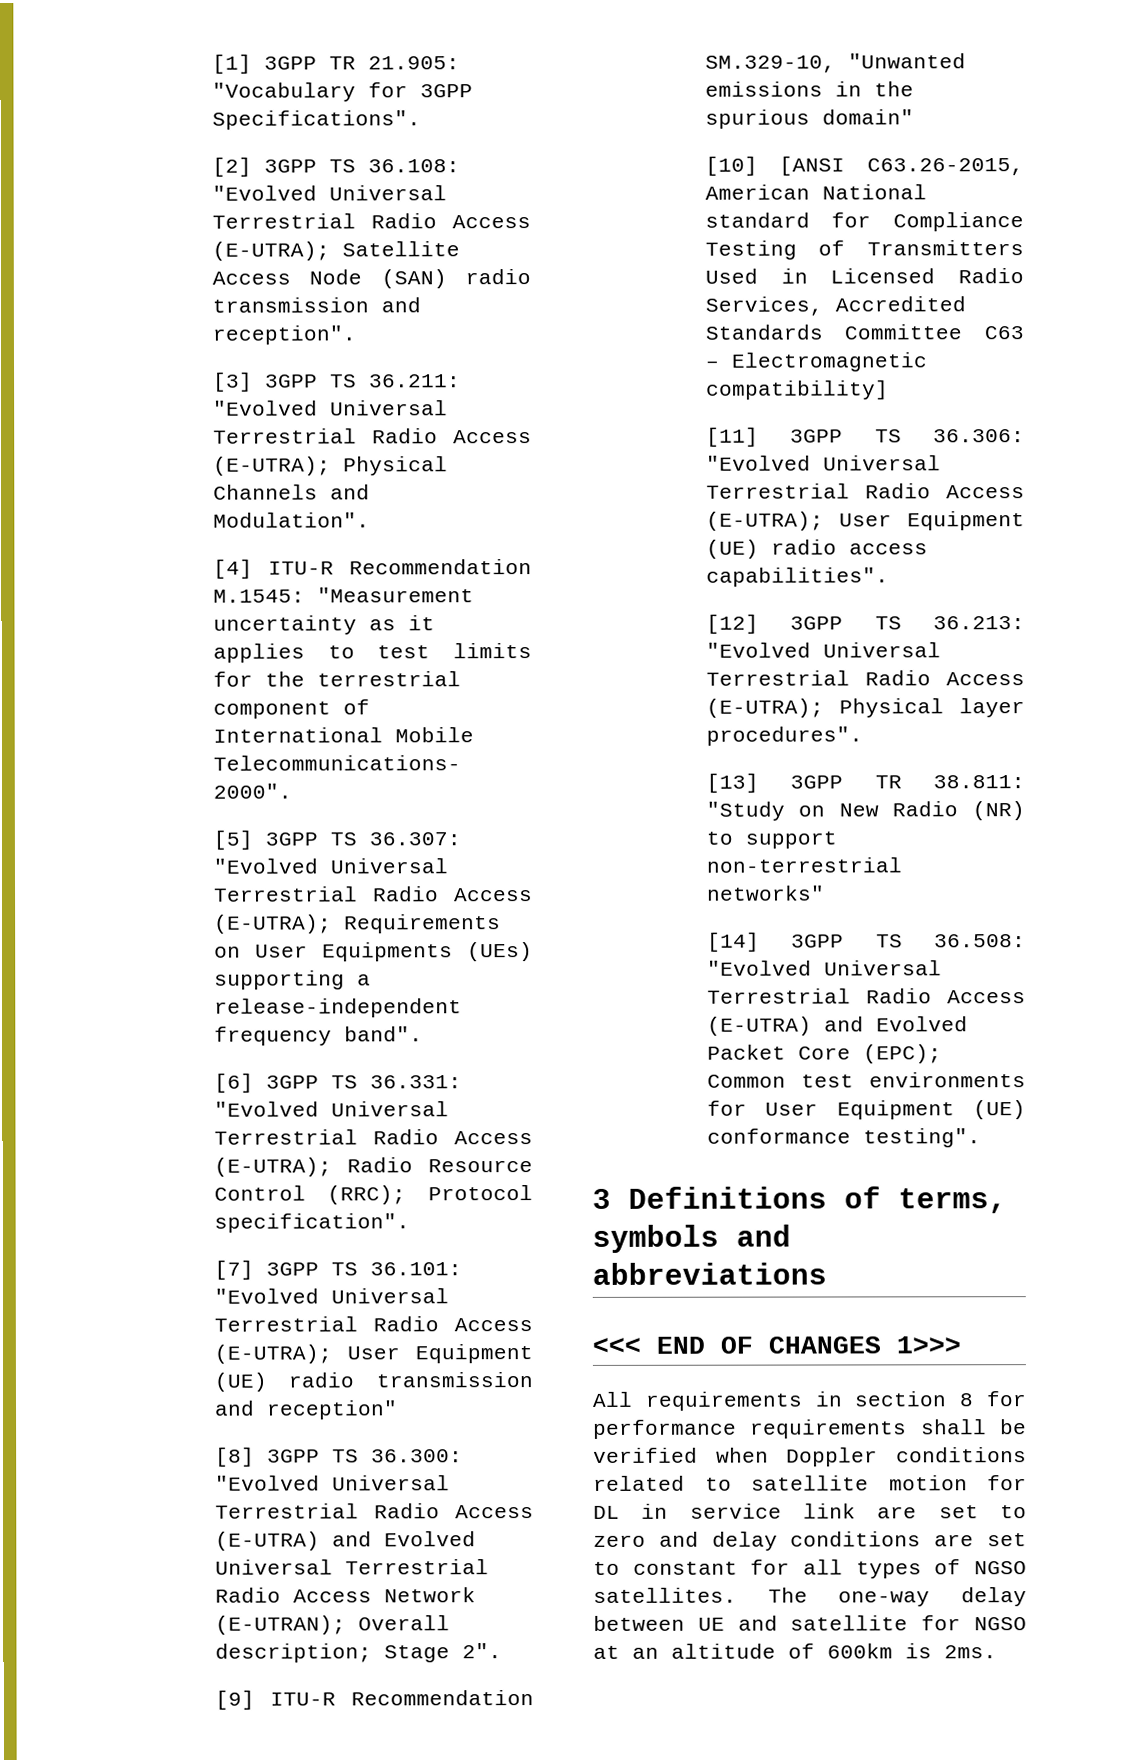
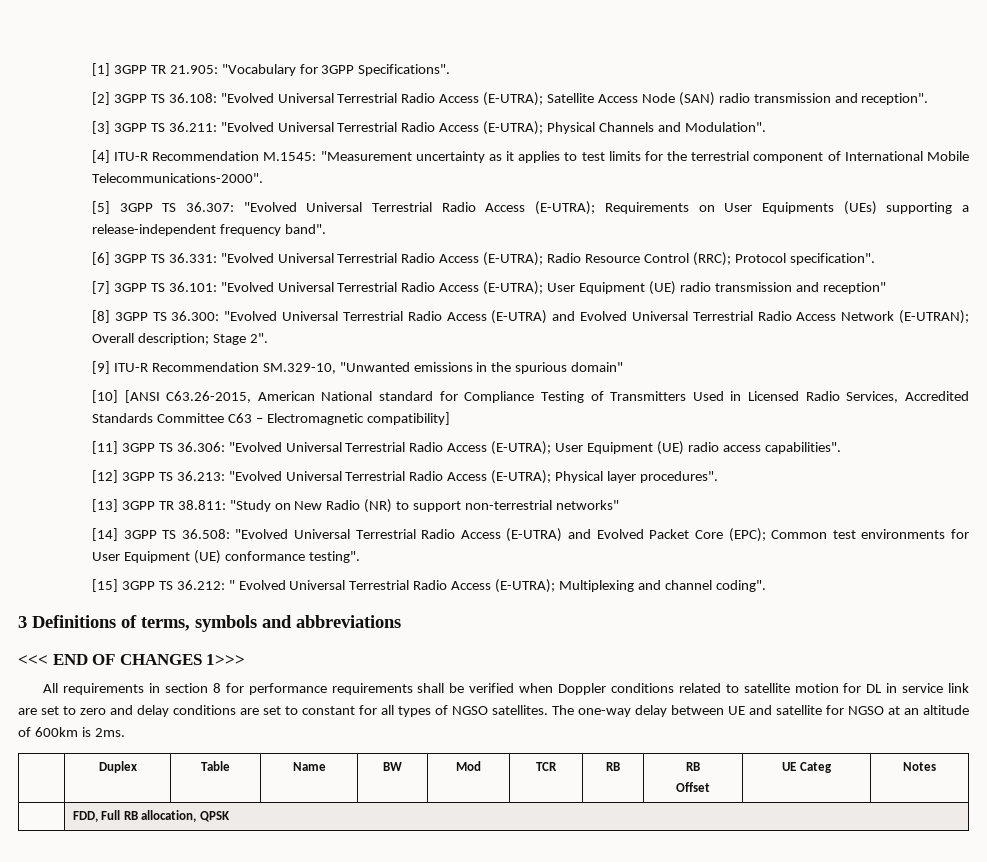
(981, 1138) none -> [91,579,766,593] // [15] 3GPP TS 36.212: " Evolved Universal Terrestrial Radio Access (E-UTRA); Multiplexing and channel coding".
(997, 1652) none -> [98,761,137,773] [201,761,230,771] [292,762,326,771] [383,762,402,771] [456,761,481,771] [536,762,557,771] [606,762,620,771] [686,762,700,771] [676,782,710,792] [782,762,832,773] [903,762,936,771] [72,810,230,822] // | Duplex | Table | Name | BW | Mod | TCR | RB | RB // Offset | UE Categ | Notes // | FDD, Full RB allocation, QPSK

